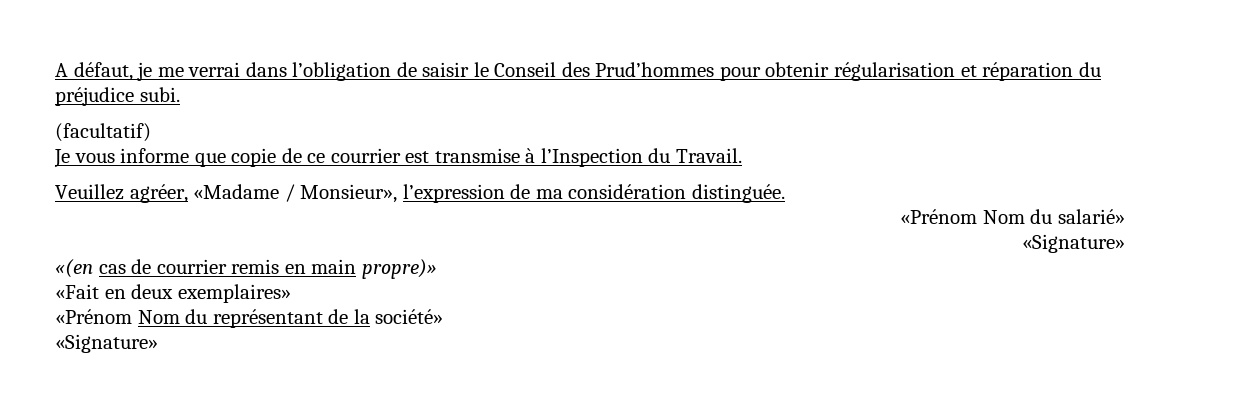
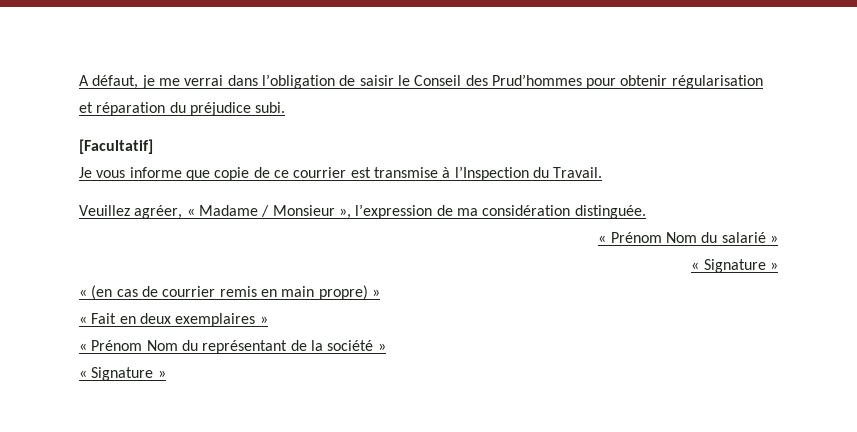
[55,123,151,142] (facultatif) -> [79,139,153,154] [Facultatif]
[193,184,398,203] «Madame / Monsieur», -> [186,205,351,219] « Madame / Monsieur »,
[900,209,1125,224] [1022,234,1125,253] [55,259,93,278] «Prénom Nom du salarié» // «Signature» // «(en -> [598,232,779,243] [691,259,779,273] [79,285,113,300] « Prénom Nom du salarié » // « Signature » // « (en
[361,259,437,279] [55,284,291,303] [55,309,132,324] propre)» // «Fait en deux exemplaires» // «Prénom -> [318,285,380,300] [79,313,268,327] [79,340,143,351] propre) » // « Fait en deux exemplaires » // « Prénom
[375,309,444,324] [55,334,158,353] société» // «Signature» -> [327,340,386,351] [79,367,166,381] société » // « Signature »

